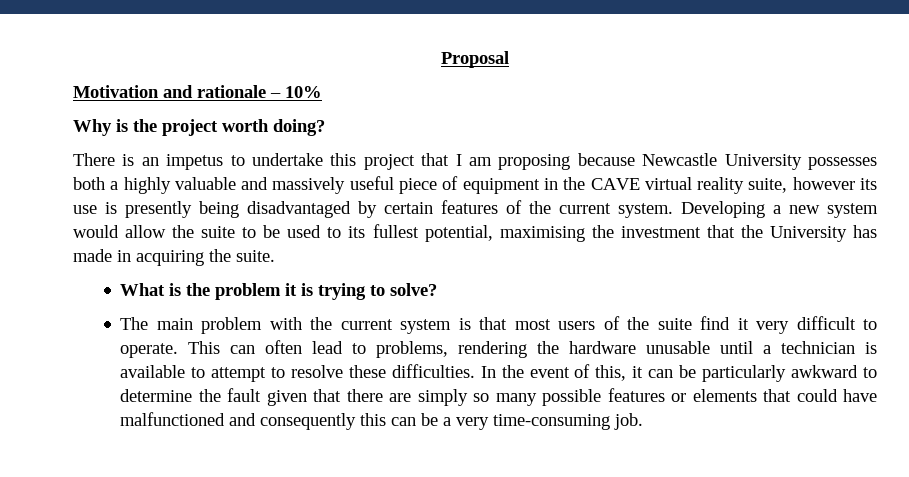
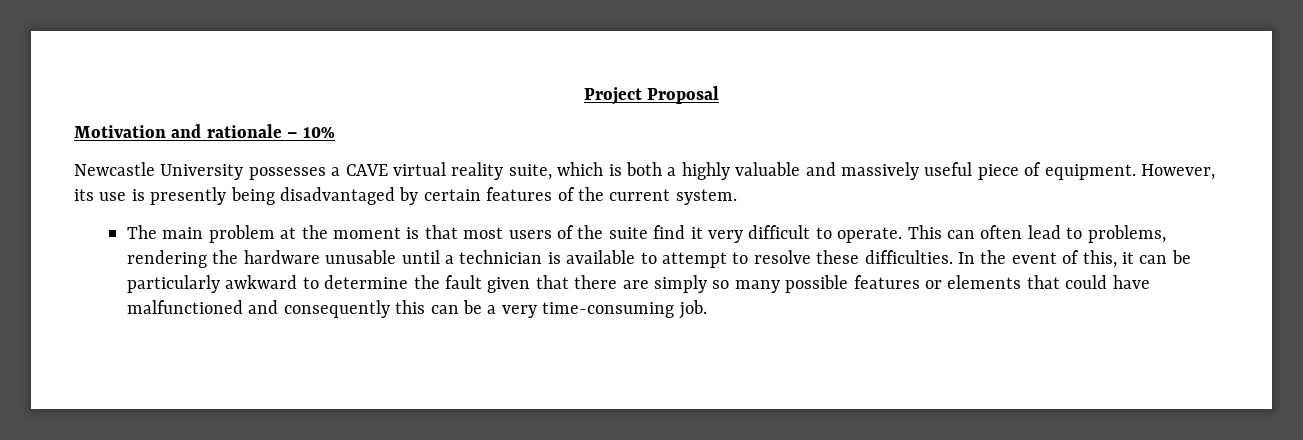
(441, 59) none -> [583,87,642,105] Project
[73,119,325,136] [73,153,877,170] Why is the project worth doing? // There is an impetus to undertake this project that I am proposing because Newcastle University possesses -> [74,162,622,180] Newcastle University possesses a CAVE virtual reality suite, which is
[462,177,855,194] equipment in the CAVE virtual reality suite, however -> [1044,164,1215,180] equipment. However,
[681,201,878,218] [73,224,877,242] [73,249,275,266] [120,283,438,300] Developing a new system would allow the suite to be used to its fullest potential, maximising the investment that the University has made in acquiring the suite. // What is the problem it is trying to solve? -> (737, 197) none
[269,317,452,334] with the current system -> [280,225,401,239] at the moment

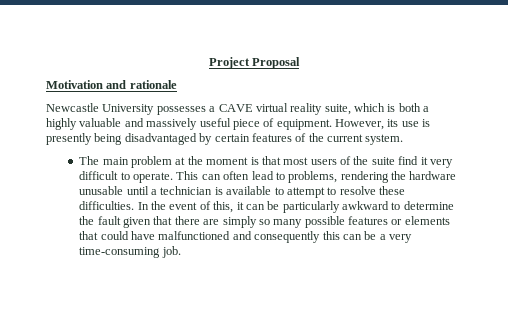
[287,127,335,138] – 10% -> (177, 84) none

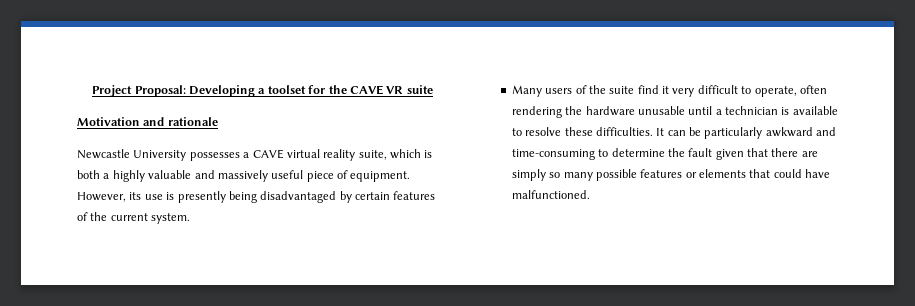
[252,57,301,69] Proposal -> [134,85,433,97] Proposal: Developing a toolset for the CAVE VR suite
[79,156,309,168] The main problem at the moment is that most -> [511,85,542,97] Many
[133,171,338,183] operate. This can often lead to problems, -> [754,85,827,97] operate, often
[286,187,337,198] attempt to -> (522, 132) none
[137,201,244,213] In the event of this, it -> [656,128,665,136] It
(390, 205) none -> [816,127,837,136] [511,149,595,160] and time-consuming
[158,231,413,243] [79,246,181,258] malfunctioned and consequently this can be a very time-consuming job. -> [511,190,590,199] malfunctioned.

